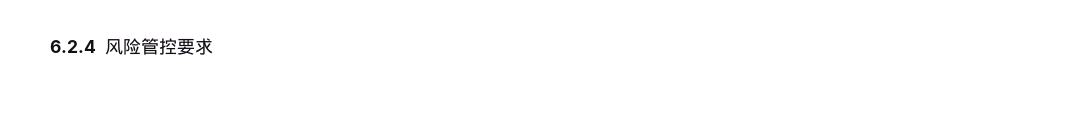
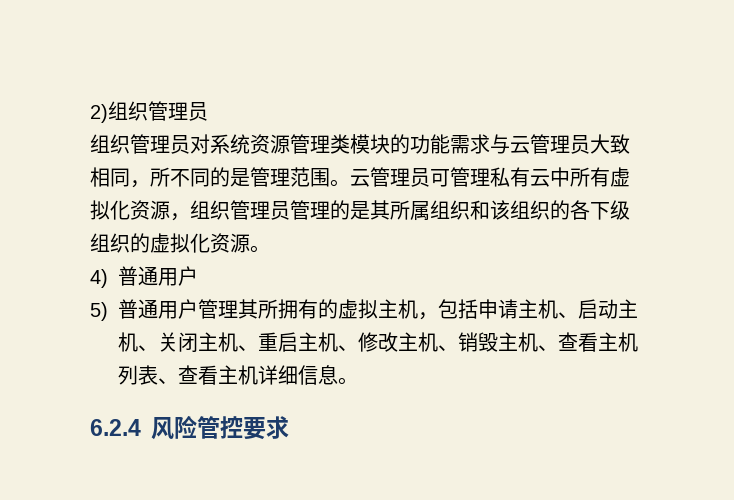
(50, 46) none -> [90,101,208,123] [90,134,630,154] [90,167,630,188] [90,200,630,221] [90,233,270,253] [90,266,198,288] [90,299,638,321] [118,332,638,353] [118,365,358,385] 2)组织管理员 // 组织管理员对系统资源管理类模块的功能需求与云管理员大致相同，所不同的是管理范围。云管理员可管理私有云中所有虚拟化资源，组织管理员管理的是其所属组织和该组织的各下级组织的虚拟化资源。 // 4)普通用户 // 5)普通用户管理其所拥有的虚拟主机，包括申请主机、启动主机、关闭主机、重启主机、修改主机、销毁主机、查看主机列表、查看主机详细信息。 //

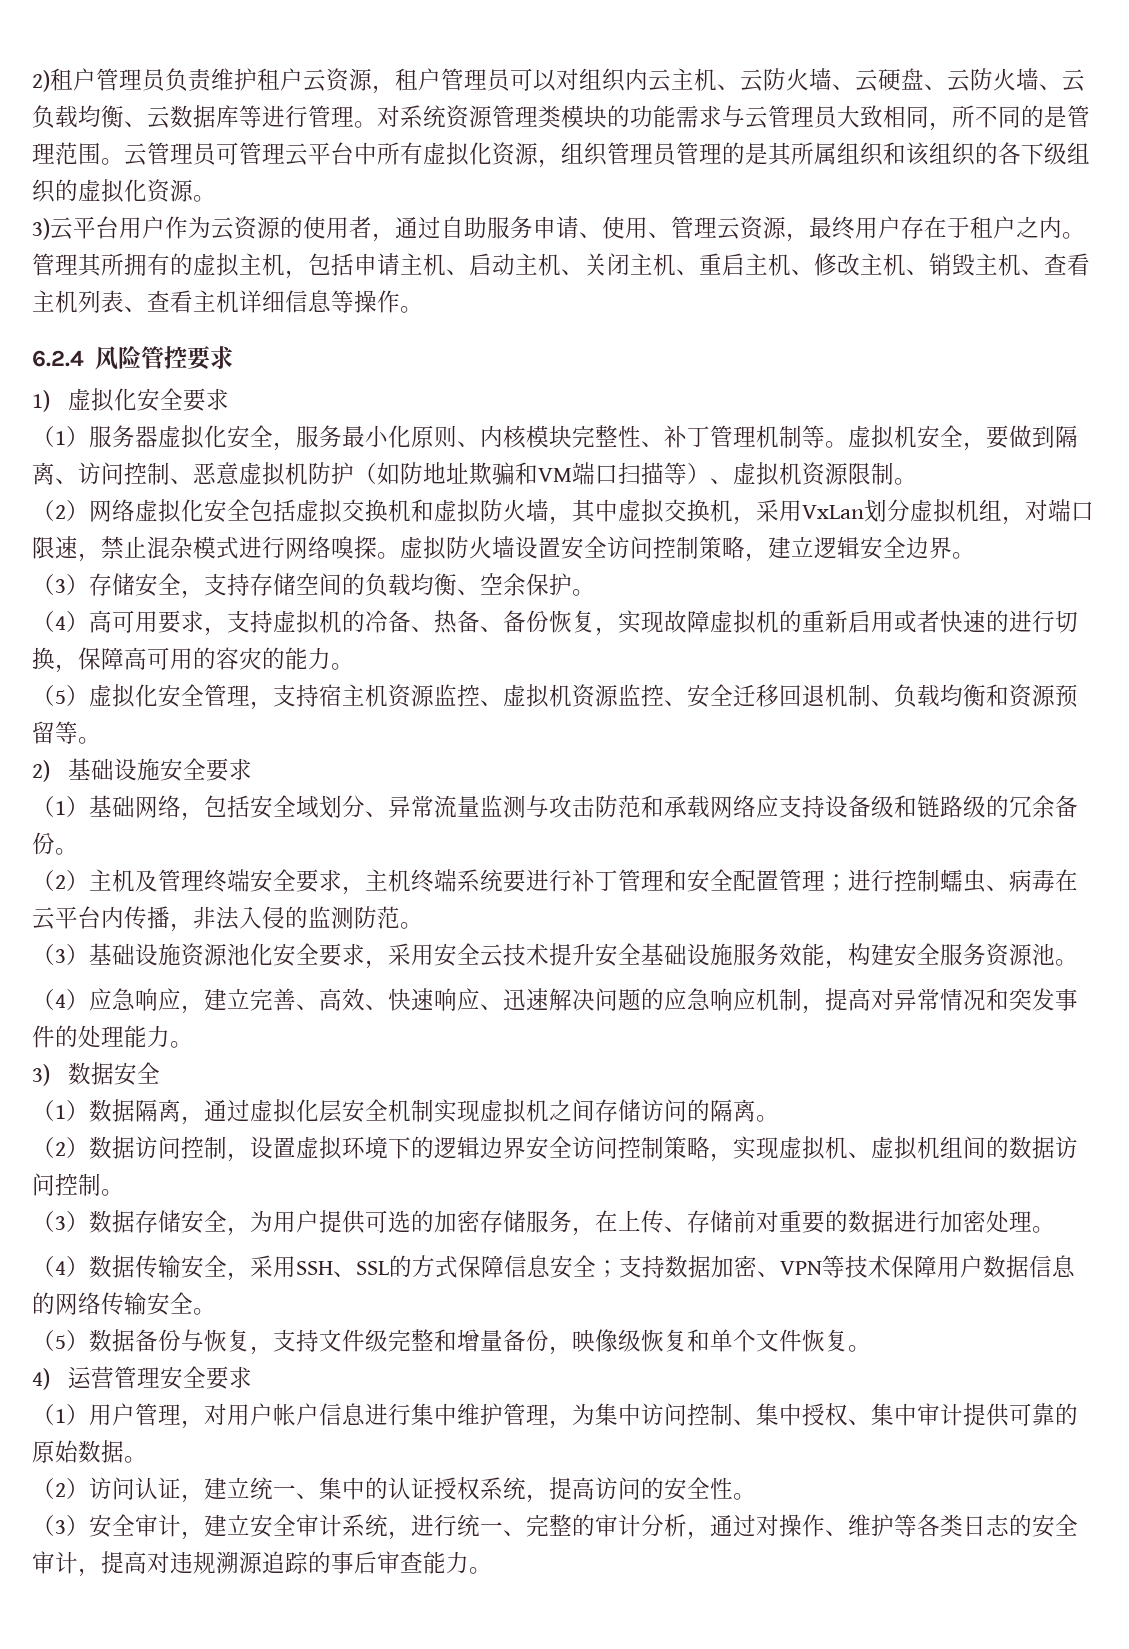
[90,101,208,123] [90,134,190,154] 2)组织管理员 // 组织管理员 -> [32,68,1085,94] [32,105,377,129] 2)租户管理员负责维护租户云资源，租户管理员可以对组织内云主机、云防火墙、云硬盘、云防火墙、云负载均衡、云数据库等进行管理。
[490,167,550,187] 私有云 -> [285,142,354,166] 云平台
[90,266,198,288] [90,299,198,321] 4)普通用户 // 5)普通用户 -> [32,216,1085,242] 3)云平台用户作为云资源的使用者，通过自助服务申请、使用、管理云资源，最终用户存在于租户之内。
(338, 375) none -> [331,290,400,313] 等操作
(289, 427) none -> [32,388,229,412] [32,425,1078,451] [32,462,917,486] [32,499,1094,525] [32,536,975,562] [32,573,595,599] [32,610,1078,636] [32,647,354,673] [32,684,1078,710] [32,721,101,744] [32,758,252,782] [32,795,1078,821] [32,832,78,855] [32,869,1078,895] [32,906,423,932] [32,943,1078,969] [32,988,1078,1014] [32,1025,193,1048] [32,1062,160,1086] [32,1099,779,1125] [32,1136,1078,1162] [32,1173,124,1196] [32,1210,1055,1236] [32,1255,1075,1281] [32,1292,216,1316] [32,1329,871,1355] [32,1366,252,1390] [32,1403,1078,1429] [32,1440,147,1463] [32,1477,756,1503] [32,1514,1078,1540] [32,1551,492,1577] // 1)虚拟化安全要求 // （1）服务器虚拟化安全，服务最小化原则、内核模块完整性、补丁管理机制等。虚拟机安全，要做到隔离、访问控制、恶意虚拟机防护（如防地址欺骗和VM端口扫描等）、虚拟机资源限制。 // （2）网络虚拟化安全包括虚拟交换机和虚拟防火墙，其中虚拟交换机，采用VxLan划分虚拟机组，对端口限速，禁止混杂模式进行网络嗅探。虚拟防火墙设置安全访问控制策略，建立逻辑安全边界。 // （3）存储安全，支持存储空间的负载均衡、空余保护。 // （4）高可用要求，支持虚拟机的冷备、热备、备份恢复，实现故障虚拟机的重新启用或者快速的进行切换，保障高可用的容灾的能力。 // （5）虚拟化安全管理，支持宿主机资源监控、虚拟机资源监控、安全迁移回退机制、负载均衡和资源预留等。 // 2)基础设施安全要求 // （1）基础网络，包括安全域划分、异常流量监测与攻击防范和承载网络应支持设备级和链路级的冗余备份。 // （2）主机及管理终端安全要求，主机终端系统要进行补丁管理和安全配置管理；进行控制蠕虫、病毒在云平台内传播，非法入侵的监测防范。 // （3）基础设施资源池化安全要求，采用安全云技术提升安全基础设施服务效能，构建安全服务资源池。 // （4）应急响应，建立完善、高效、快速响应、迅速解决问题的应急响应机制，提高对异常情况和突发事件的处理能力。 // 3)数据安全 // （1）数据隔离，通过虚拟化层安全机制实现虚拟机之间存储访问的隔离。 // （2）数据访问控制，设置虚拟环境下的逻辑边界安全访问控制策略，实现虚拟机、虚拟机组间的数据访问控制。 // （3）数据存储安全，为用户提供可选的加密存储服务，在上传、存储前对重要的数据进行加密处理。 // （4）数据传输安全，采用SSH、SSL的方式保障信息安全；支持数据加密、VPN等技术保障用户数据信息的网络传输安全。 // （5）数据备份与恢复，支持文件级完整和增量备份，映像级恢复和单个文件恢复。 // 4)运营管理安全要求 // （1）用户管理，对用户帐户信息进行集中维护管理，为集中访问控制、集中授权、集中审计提供可靠的原始数据。 // （2）访问认证，建立统一、集中的认证授权系统，提高访问的安全性。 // （3）安全审计，建立安全审计系统，进行统一、完整的审计分析，通过对操作、维护等各类日志的安全审计，提高对违规溯源追踪的事后审查能力。

